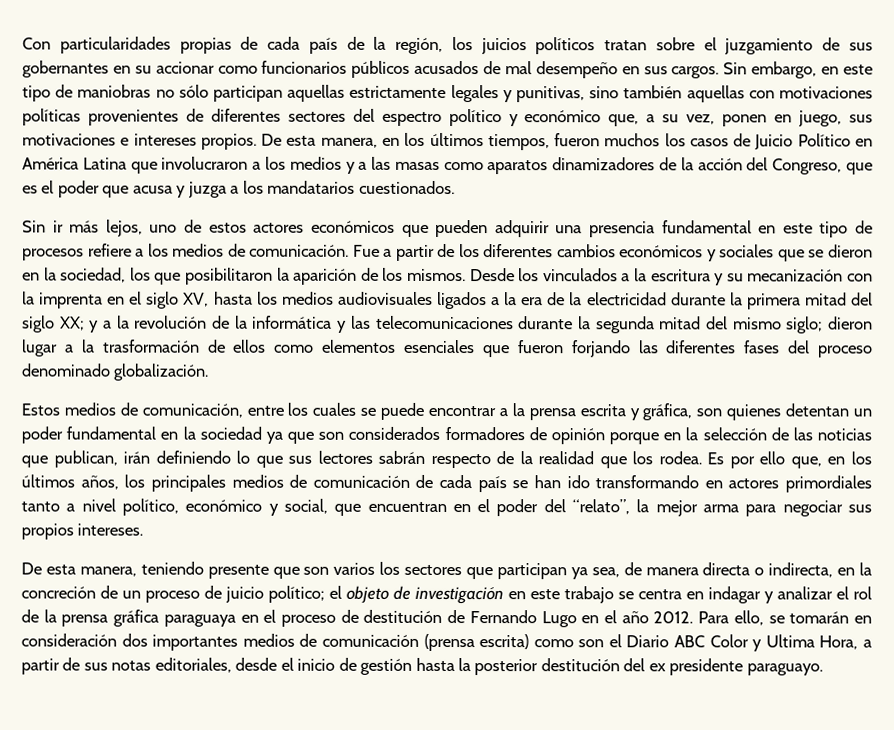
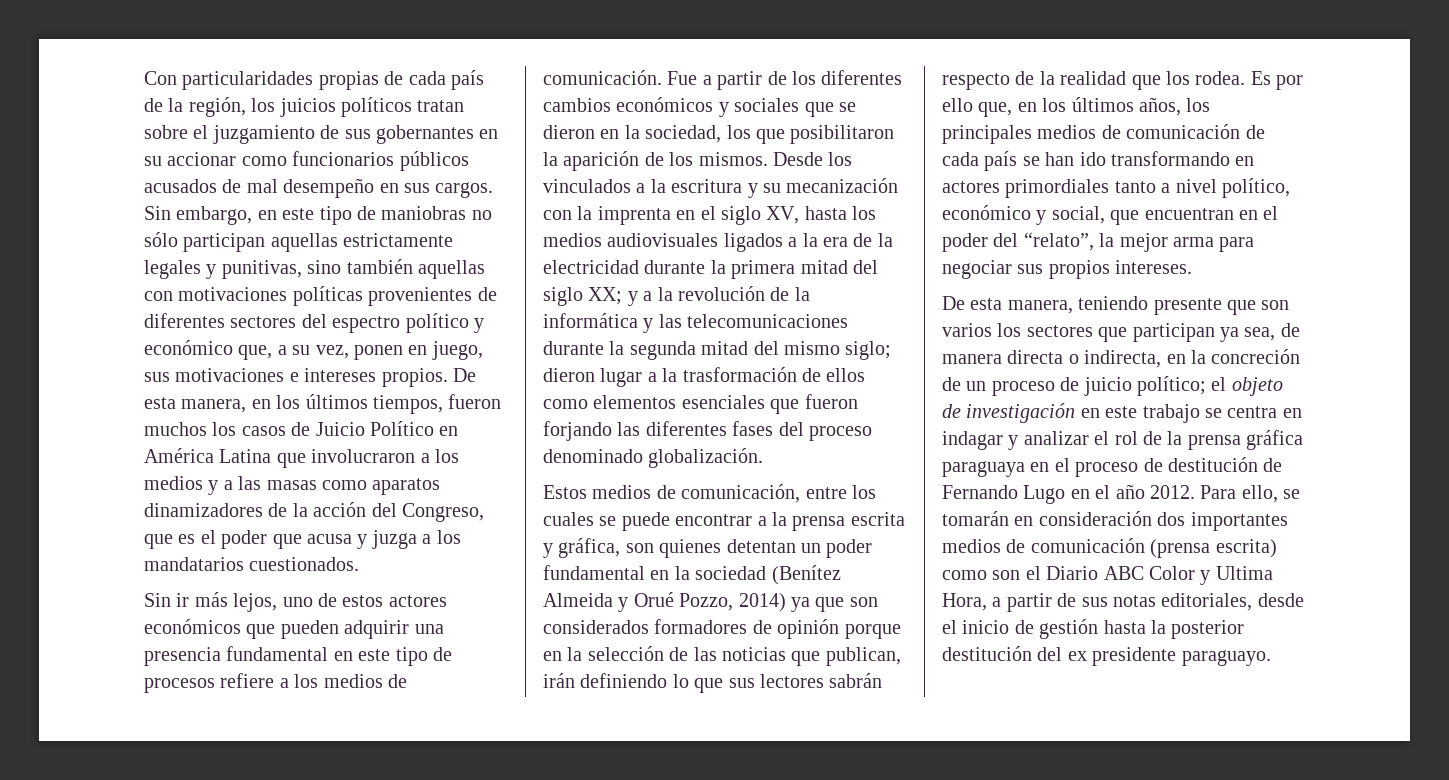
(262, 433) none -> [771,565,841,585] [543,592,786,612] (Benítez Almeida y Orué Pozzo, 2014)

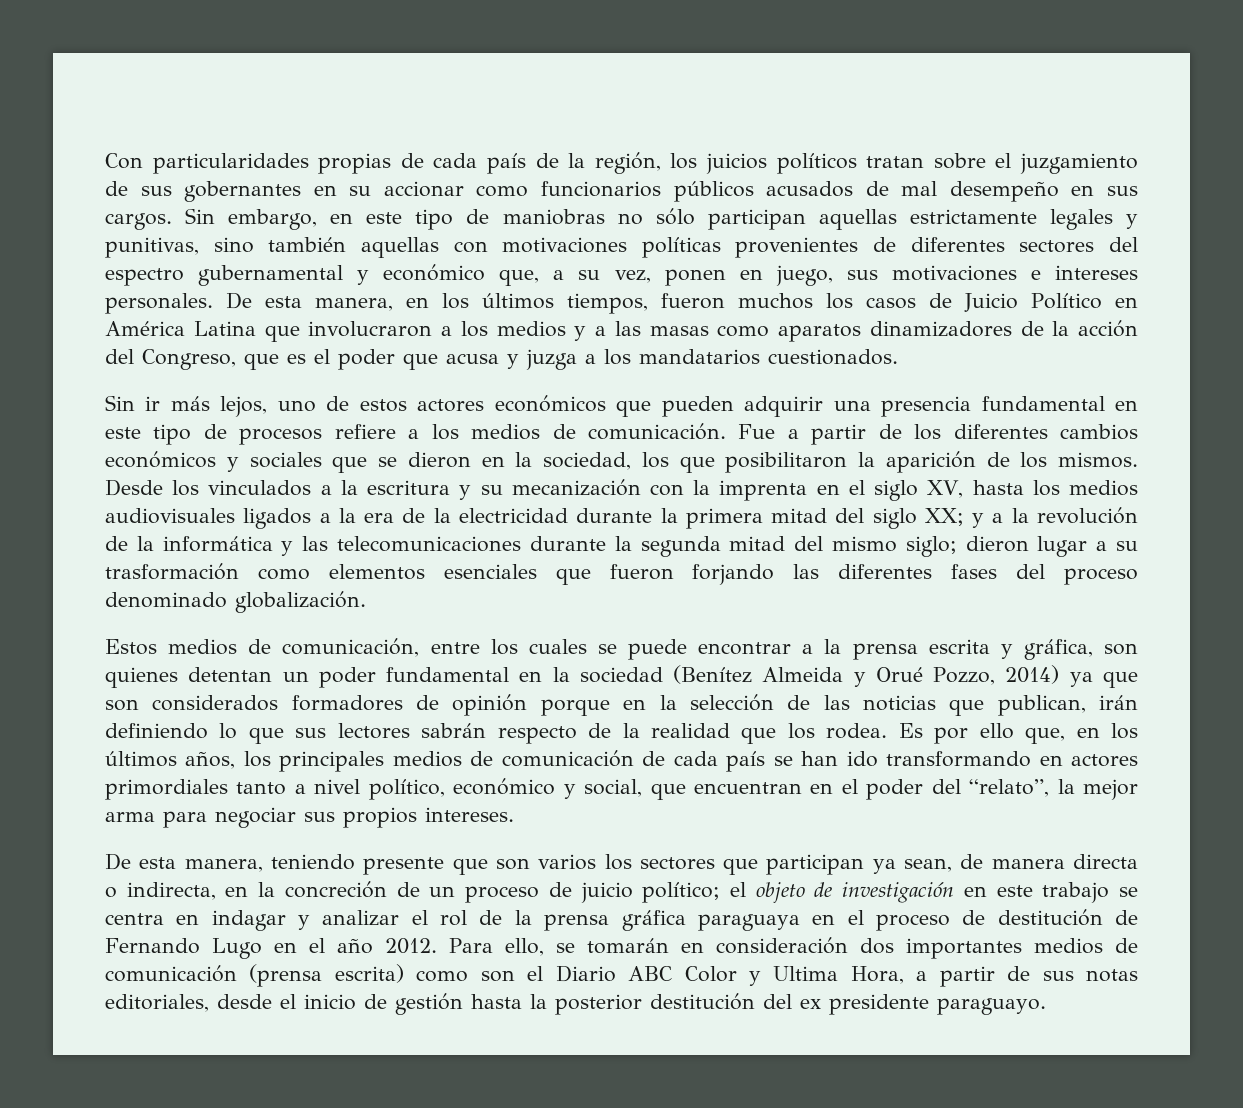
[405,313,469,333] político -> [198,265,344,286] gubernamental
[381,368,448,387] propios. -> [105,293,213,314] personales.
[662,367,866,382] la trasformación de ellos -> [1116,541,1138,551] [105,563,239,580] su trasformación
[1244,327,1276,341] sea, -> [904,858,953,872] sean,

